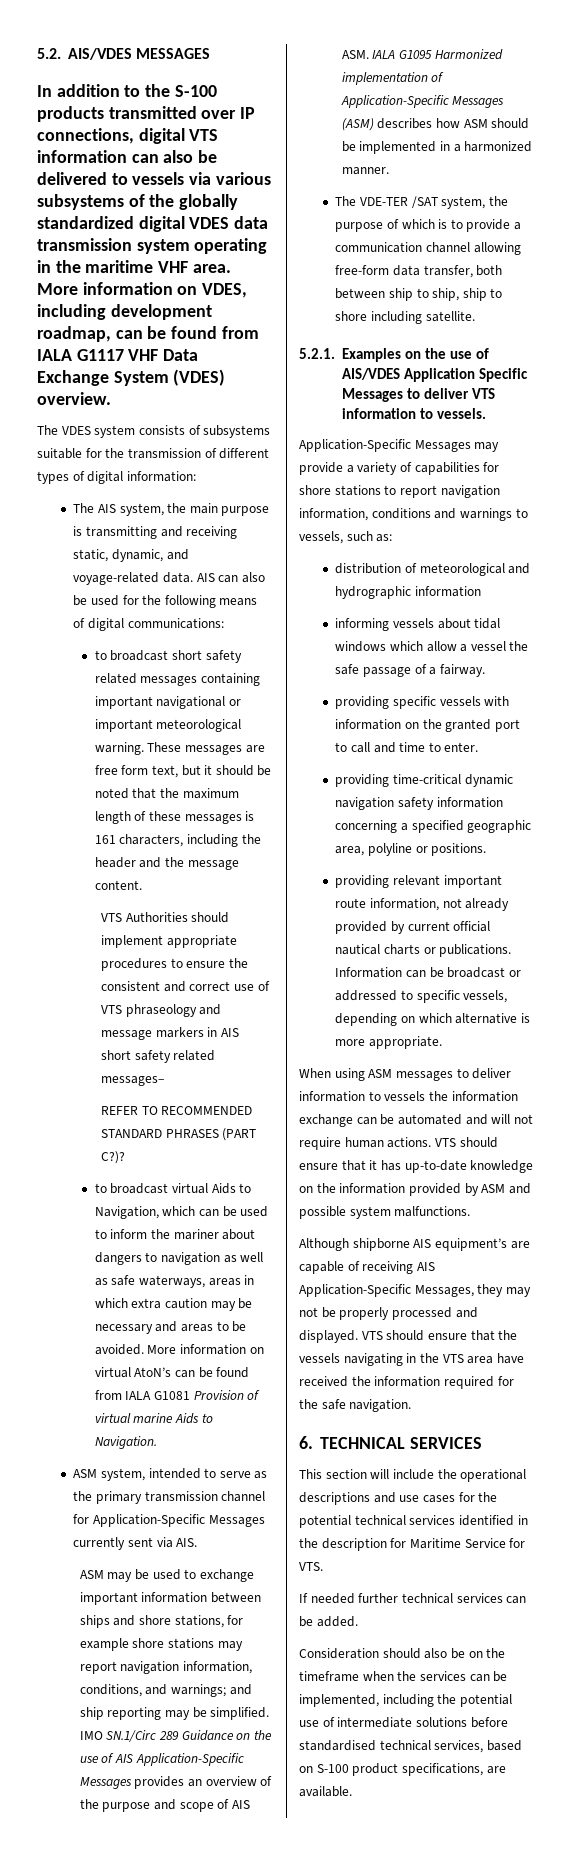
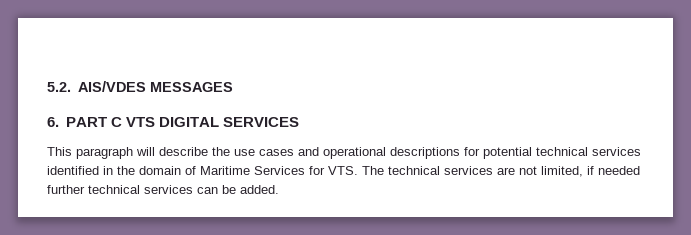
[37,84,217,97] [37,106,256,122] [37,128,219,144] [37,150,218,163] [37,172,271,185] [37,194,239,210] [37,216,269,232] [37,238,268,254] [37,260,231,273] [37,282,248,298] [37,304,212,320] [37,326,259,342] [37,349,199,361] [37,369,226,386] [37,392,111,405] [37,425,271,438] [37,448,270,459] [37,471,196,484] [73,503,270,516] [73,526,238,539] [73,549,189,562] [73,572,265,585] [73,595,258,608] [73,618,224,631] [94,650,242,663] [94,673,260,686] [94,696,241,709] [94,719,242,732] [94,742,265,755] [94,765,272,778] [94,788,239,799] [94,811,255,824] [94,834,261,847] [94,857,239,870] [94,880,142,890] [101,912,230,923] [101,935,237,948] [101,958,249,971] [101,981,270,992] [101,1004,222,1017] [101,1027,240,1040] [101,1050,216,1063] [101,1076,165,1086] [101,1106,253,1115] [101,1128,257,1141] [101,1151,126,1164] [94,1183,252,1194] [94,1206,269,1219] [94,1229,256,1240] [94,1252,264,1265] [94,1275,255,1288] [94,1298,253,1311] [94,1321,247,1334] [94,1344,264,1355] [94,1367,250,1378] [94,1390,261,1400] [94,1413,213,1424] [94,1436,157,1449] [73,1468,268,1481] [73,1491,266,1504] [73,1514,265,1527] [73,1537,198,1550] [79,1569,254,1582] [79,1592,262,1605] [79,1615,244,1628] [79,1638,243,1651] [79,1661,253,1674] [79,1684,252,1697] [79,1707,270,1720] [79,1730,272,1742] [79,1753,244,1766] [79,1776,273,1789] [79,1799,250,1812] [341,49,503,60] [341,72,445,85] [340,95,505,108] [341,118,530,131] [341,141,533,154] [341,167,389,175] [335,196,508,209] [335,219,522,232] [335,242,521,255] [335,265,503,278] [335,288,503,301] [335,311,475,324] [299,348,489,362] [341,368,528,382] [341,388,495,402] [341,408,486,419] [299,439,500,452] [299,462,500,475] [299,485,500,498] [299,508,528,521] [299,531,393,544] [335,563,531,576] [335,586,481,599] [335,618,501,631] [335,641,529,652] [335,664,485,677] [335,696,510,709] [335,719,520,732] [335,742,479,753] [335,774,513,787] [335,797,503,810] [335,820,532,833] [335,843,487,856] [335,875,502,888] [335,898,510,911] [335,921,491,934] [335,944,512,957] [335,967,521,978] [335,990,508,1003] [335,1013,530,1026] [335,1036,442,1049] [299,1068,512,1081] [299,1091,518,1102] [299,1114,533,1127] [299,1137,498,1150] [299,1160,534,1173] [299,1183,531,1196] [299,1206,471,1219] [299,1238,530,1251] [299,1261,435,1274] [299,1284,531,1297] [299,1307,478,1320] [299,1330,518,1343] [299,1353,524,1366] [299,1376,514,1389] [299,1399,412,1412] [299,1436,483,1449] [299,1469,527,1482] [299,1492,498,1505] In addition to the S-100 products transmitted over IP connections, digital VTS information can also be delivered to vessels via various subsystems of the globally standardized digital VDES data transmission system operating in the maritime VHF area. More information on VDES, including development roadmap, can be found from IALA G1117 VHF Data Exchange System (VDES) overview. // The VDES system consists of subsystems suitable for the transmission of different types of digital information: // The AIS system, the main purpose is transmitting and receiving static, dynamic, and voyage-related data. AIS can also be used for the following means of digital communications: // to broadcast short safety related messages containing important navigational or important meteorological warning. These messages are free form text, but it should be noted that the maximum length of these messages is 161 characters, including the header and the message content. // VTS Authorities should implement appropriate procedures to ensure the consistent and correct use of VTS phraseology and message markers in AIS short safety related messages– // REFER TO RECOMMENDED STANDARD PHRASES (PART C?)? // to broadcast virtual Aids to Navigation, which can be used to inform the mariner about dangers to navigation as well as safe waterways, areas in which extra caution may be necessary and areas to be avoided. More information on virtual AtoN’s can be found from IALA G1081 Provision of virtual marine Aids to Navigation. // ASM system, intended to serve as the primary transmission channel for Application-Specific Messages currently sent via AIS. // ASM may be used to exchange important information between ships and shore stations, for example shore stations may report navigation information, conditions, and warnings; and ship reporting may be simplified. IMO SN.1/Circ 289 Guidance on the use of AIS Application-Specific Messages provides an overview of the purpose and scope of AIS ASM. IALA G1095 Harmonized implementation of Application-Specific Messages (ASM) describes how ASM should be implemented in a harmonized manner. // The VDE-TER /SAT system, the purpose of which is to provide a communication channel allowing free-form data transfer, both between ship to ship, ship to shore including satellite. // 5.2.1. Examples on the use of AIS/VDES Application Specific Messages to deliver VTS information to vessels. // Application-Specific Messages may provide a variety of capabilities for shore stations to report navigation information, conditions and warnings to vessels, such as: // distribution of meteorological and hydrographic information // informing vessels about tidal windows which allow a vessel the safe passage of a fairway. // providing specific vessels with information on the granted port to call and time to enter. // providing time-critical dynamic navigation safety information concerning a specified geographic area, polyline or positions. // providing relevant important route information, not already provided by current official nautical charts or publications. Information can be broadcast or addressed to specific vessels, depending on which alternative is more appropriate. // When using ASM messages to deliver information to vessels the information exchange can be automated and will not require human actions. VTS should ensure that it has up-to-date knowledge on the information provided by ASM and possible system malfunctions. // Although shipborne AIS equipment’s are capable of receiving AIS Application-Specific Messages, they may not be properly processed and displayed. VTS should ensure that the vessels navigating in the VTS area have received the information required for the safe navigation. // 6. TECHNICAL SERVICES // This section will include the operational descriptions and use cases for the -> [47,117,299,127] [47,147,480,159] 6. PART C VTS DIGITAL SERVICES // This paragraph will describe the use cases and operational descriptions for
[321,1538,526,1551] [299,1562,323,1571] [299,1593,308,1603] description for Maritime Service for VTS. // If -> [139,166,594,177] domain of Maritime Services for VTS. The technical services are not limited, if
[299,1648,506,1659] [299,1671,508,1682] [299,1694,512,1707] [299,1717,508,1728] [299,1740,522,1753] [299,1763,506,1776] [299,1786,352,1797] // Consideration should also be on the timeframe when the services can be implemented, including the potential use of intermediate solutions before standardised technical services, based on S-100 product specifications, are available. -> (279, 189) none

